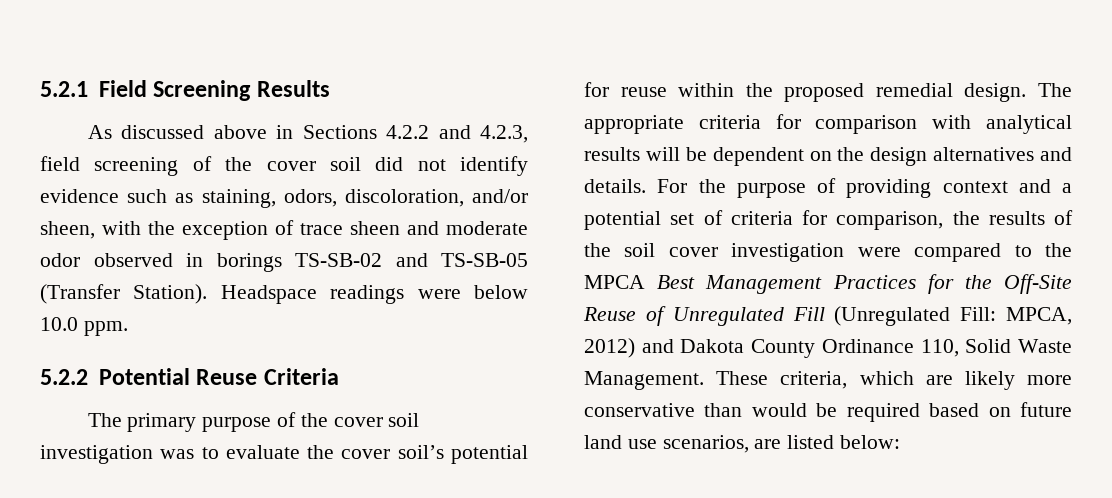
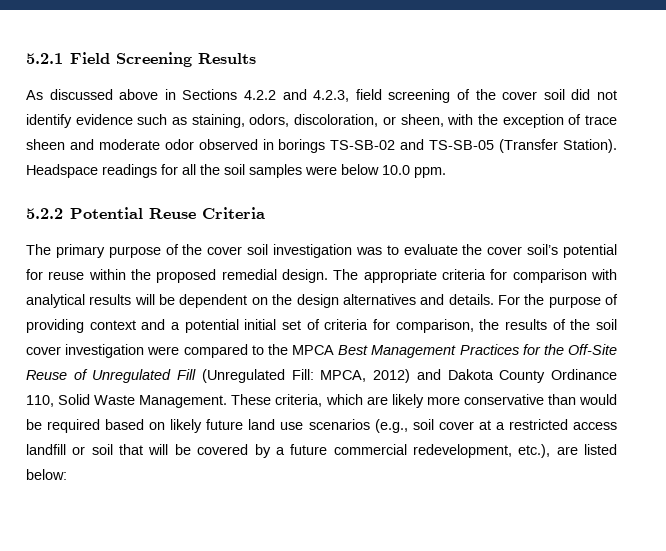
[472,189,528,203] and/or -> [382,116,396,125] or
(405, 294) none -> [161,164,302,178] for all the soil samples
(661, 220) none -> [244,319,277,330] initial
(1011, 412) none -> [170,419,203,433] likely
[662,435,749,453] scenarios, -> [308,419,617,433] [26,444,551,458] scenarios (e.g., soil cover at a restricted access landfill or soil that will be covered by a future commercial redevelopment, etc.),

